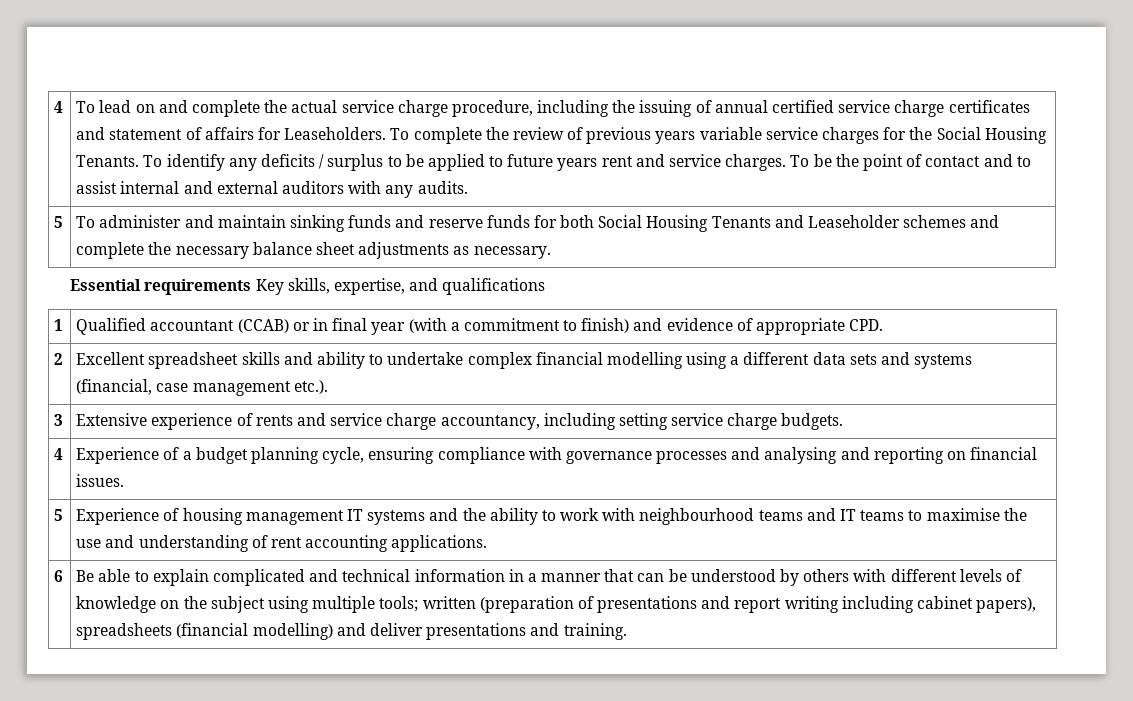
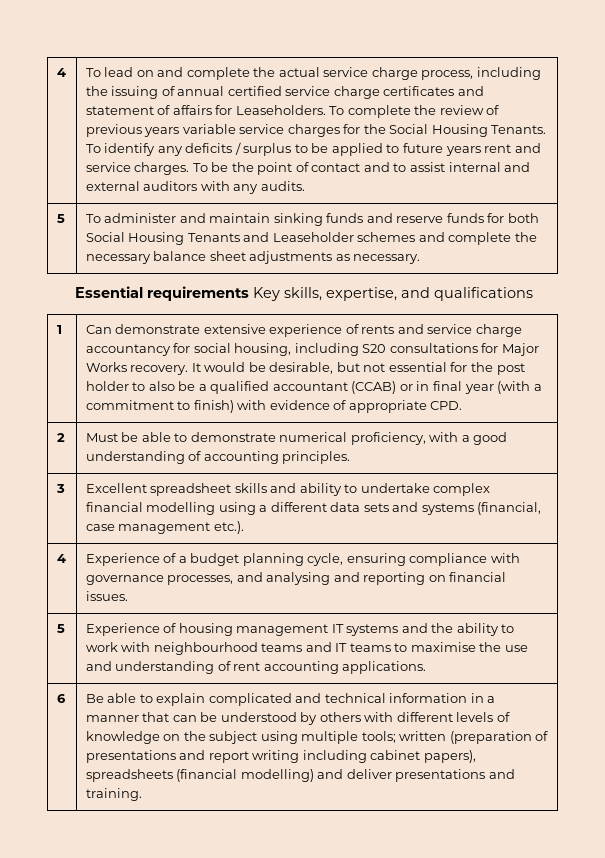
[451,100,533,117] procedure, -> [421,70,474,80] process,
[76,318,147,335] Qualified -> [85,324,522,337] [85,343,539,356] [85,362,525,375] [85,381,270,394] Can demonstrate extensive experience of rents and service charge accountancy for social housing, including S20 consultations for Major Works recovery. It would be desirable, but not essential for the post holder to also be a qualified
[633,318,663,331] and -> [237,400,267,410] with
(64, 359) none -> [85,432,508,445] [85,451,351,464] [55,484,65,493] | Must be able to demonstrate numerical proficiency, with a good understanding of accounting principles. // 3
[54,414,64,426] [76,413,844,430] // 3 | Extensive experience of rents and service charge accountancy, including setting service charge budgets. -> (244, 527) none
[656,451,728,464] processes -> [167,575,234,585] processes,

